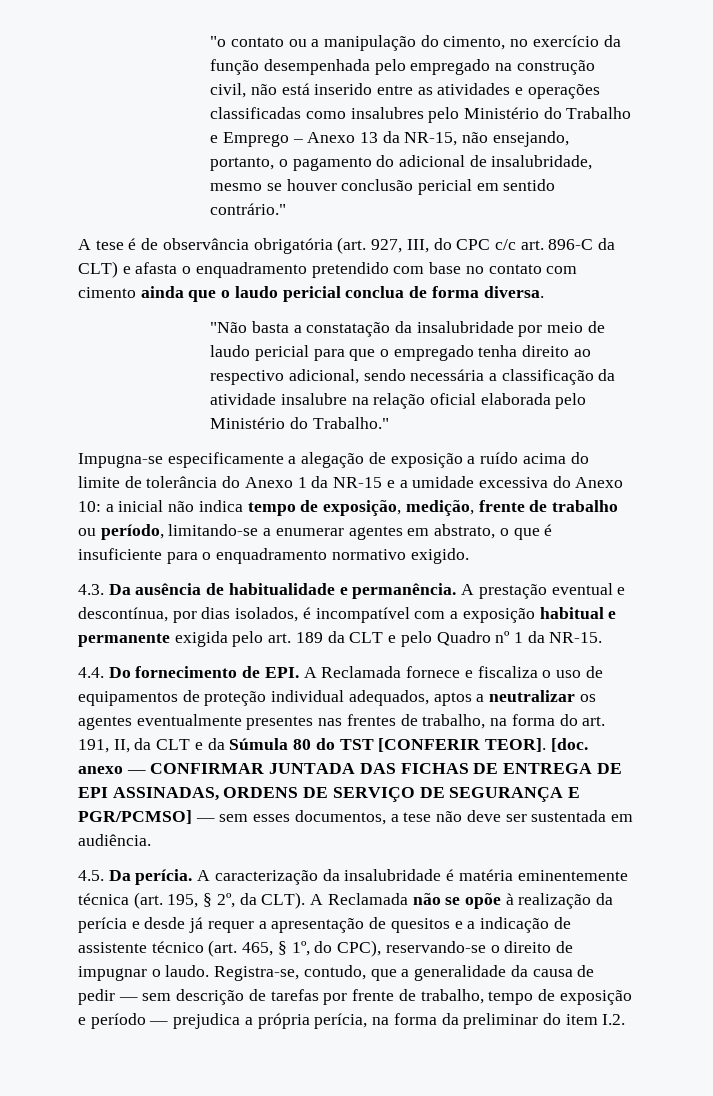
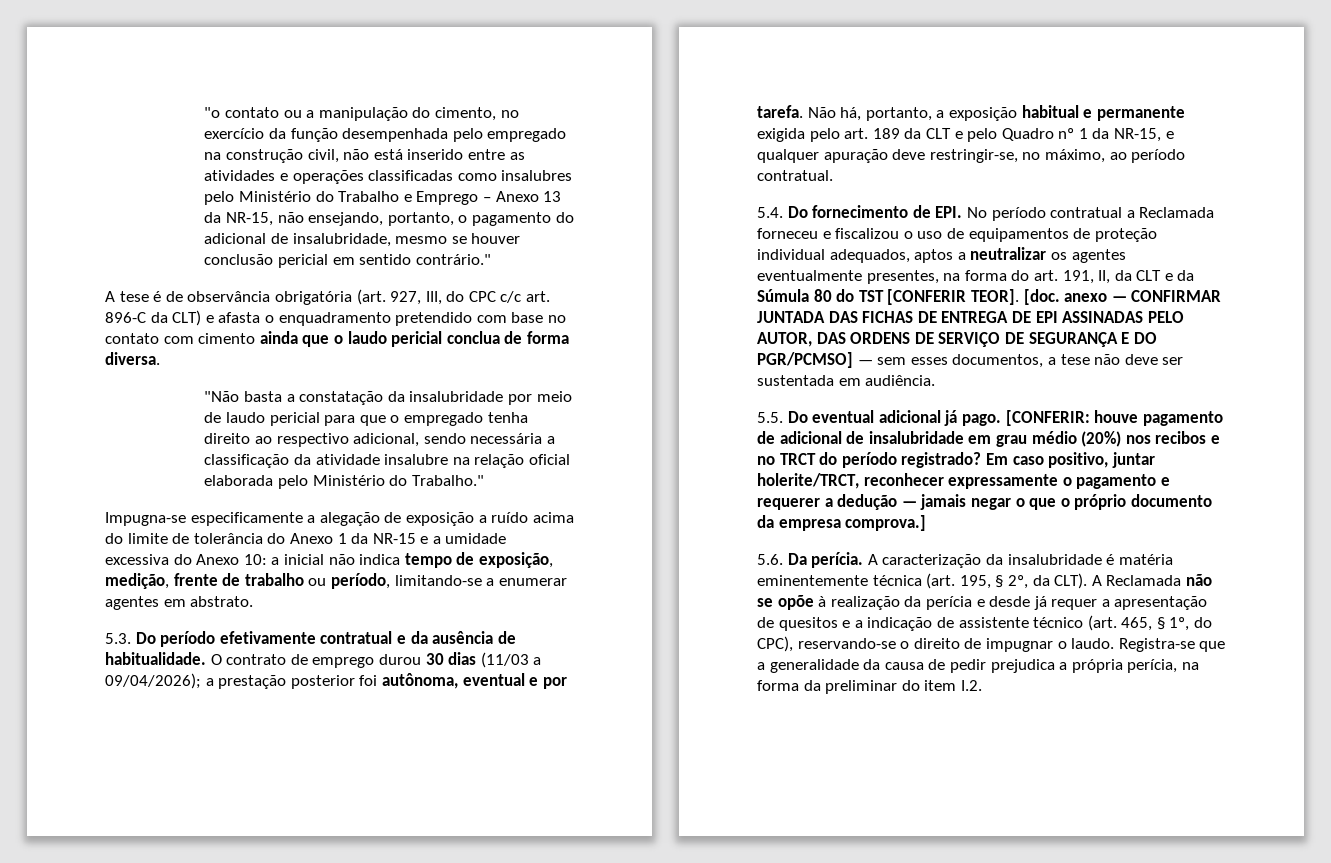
[434,524,553,540] [78,548,469,564] [78,583,626,599] [78,607,446,623] abstrato, o que é insuficiente para o enquadramento normativo exigido. // 4.3. Da ausência de habitualidade e permanência. A prestação eventual e descontínua, por dias isolados, é incompatível com -> [190,596,254,607] [105,631,516,647] [105,652,542,668] [105,673,567,689] [757,105,932,121] abstrato. // 5.3. Do período efetivamente contratual e da ausência de habitualidade. O contrato de emprego durou 30 dias (11/03 a 09/04/2026); a prestação posterior foi autônoma, eventual e por tarefa. Não há, portanto,
[549,632,603,643] [78,666,538,678] NR-15. // 4.4. Do fornecimento de EPI. A Reclamada fornece e fiscaliza -> [1114,128,1174,142] [757,149,1186,163] [757,170,833,181] [757,205,1215,221] [757,228,900,239] NR-15, e qualquer apuração deve restringir-se, no máximo, ao período contratual. // 5.4. Do fornecimento de EPI. No período contratual a Reclamada forneceu e fiscalizou
[246,714,486,730] presentes nas frentes de trabalho, -> [866,270,939,284] presentes,
[112,787,219,801] ASSINADAS, -> [1062,311,1184,323] [757,332,846,347] ASSINADAS PELO AUTOR, DAS
(581, 792) none -> [1133,332,1157,344] DO
[78,870,104,881] 4.5. -> [757,410,1223,426] [757,431,1220,447] [757,452,1155,468] [757,473,1170,489] [757,494,1212,510] [757,515,927,531] [757,554,783,565] 5.5. Do eventual adicional já pago. [CONFERIR: houve pagamento de adicional de insalubridade em grau médio (20%) nos recibos e no TRCT do período registrado? Em caso positivo, juntar holerite/TRCT, reconhecer expressamente o pagamento e requerer a dedução — jamais negar o que o próprio documento da empresa comprova.] // 5.6.
[214,965,366,981] Registra-se, contudo, -> [1118,638,1195,652] Registra-se
[118,989,632,1005] [78,1013,169,1029] — sem descrição de tarefas por frente de trabalho, tempo de exposição e período — -> (986, 666) none

